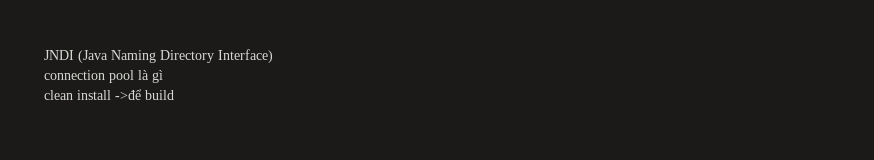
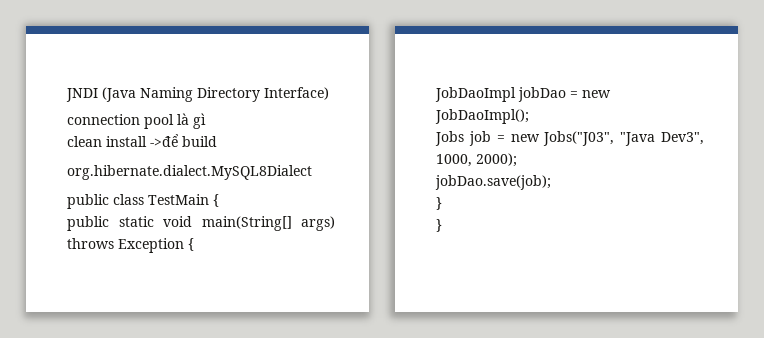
(174, 95) none -> [67,165,312,180] [67,194,219,209] [67,216,335,231] [67,238,194,253] [435,87,611,102] [435,109,529,124] [435,131,704,146] [436,153,517,167] [435,175,551,190] [436,197,442,210] [436,219,442,232] // org.hibernate.dialect.MySQL8Dialect // public class TestMain { // public static void main(String[] args) throws Exception { // JobDaoImpl jobDao = new JobDaoImpl(); // Jobs job = new Jobs("J03", "Java Dev3", 1000, 2000); // jobDao.save(job); // } // }

